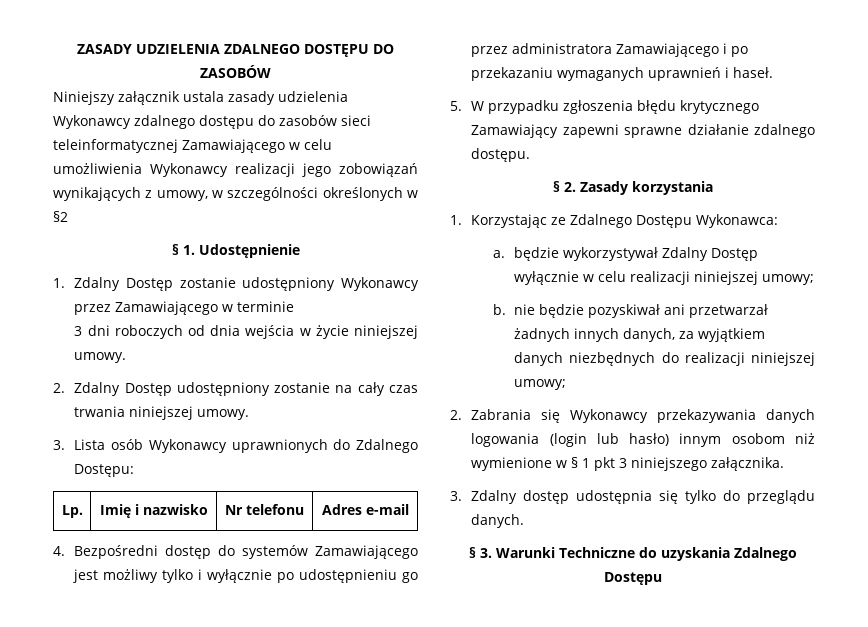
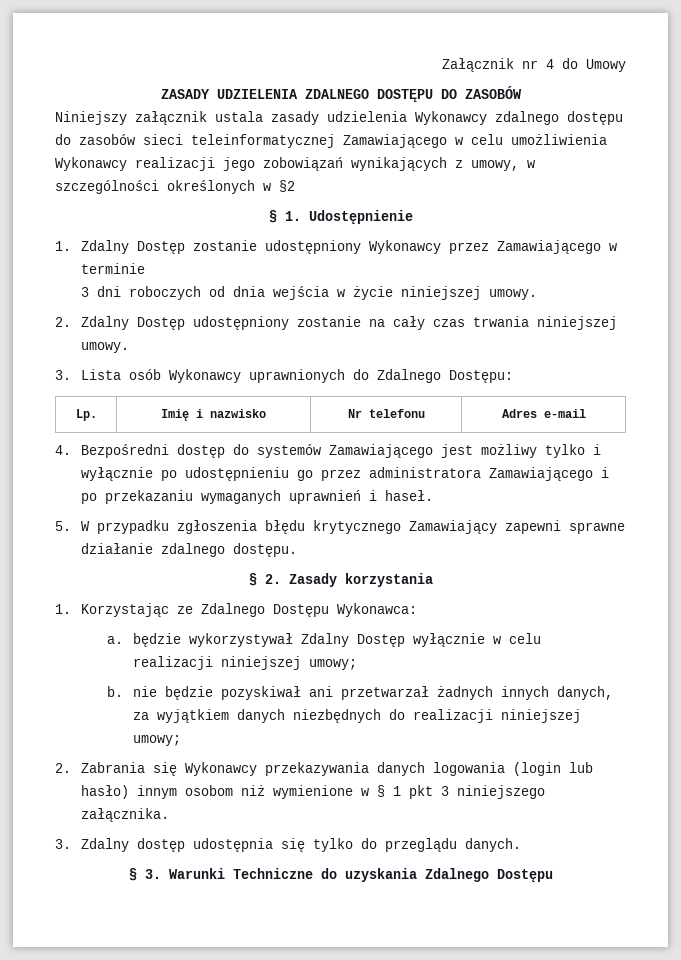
(77, 49) none -> [442,58,626,72] Załącznik nr 4 do Umowy //

